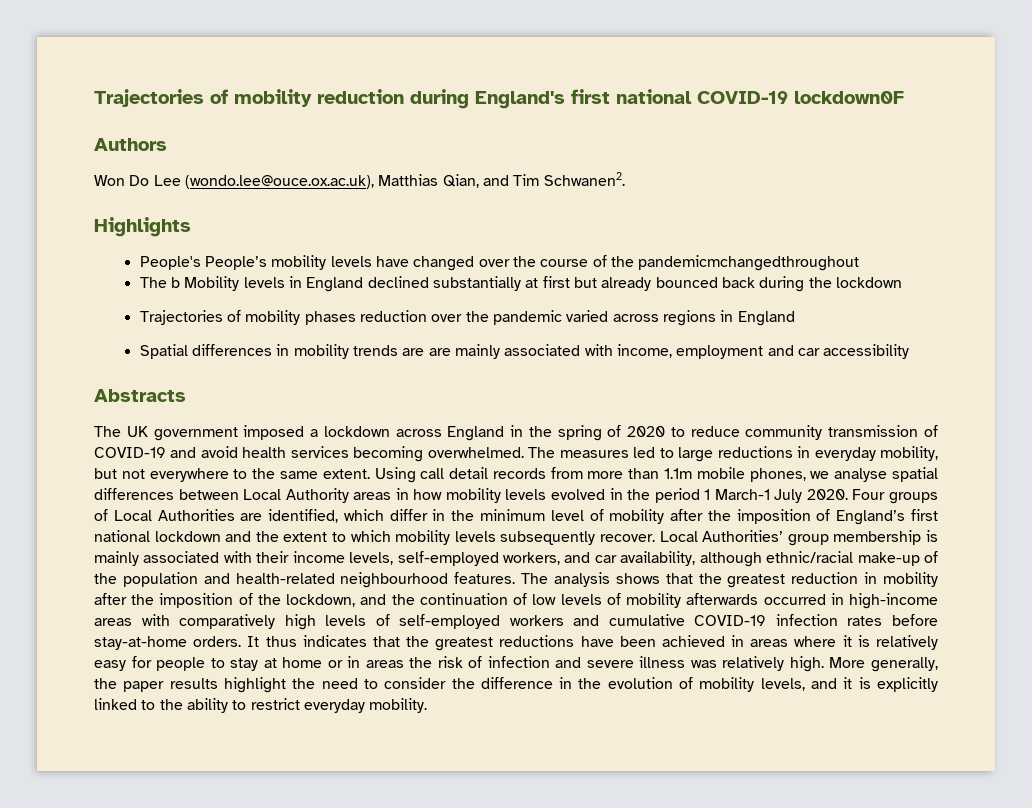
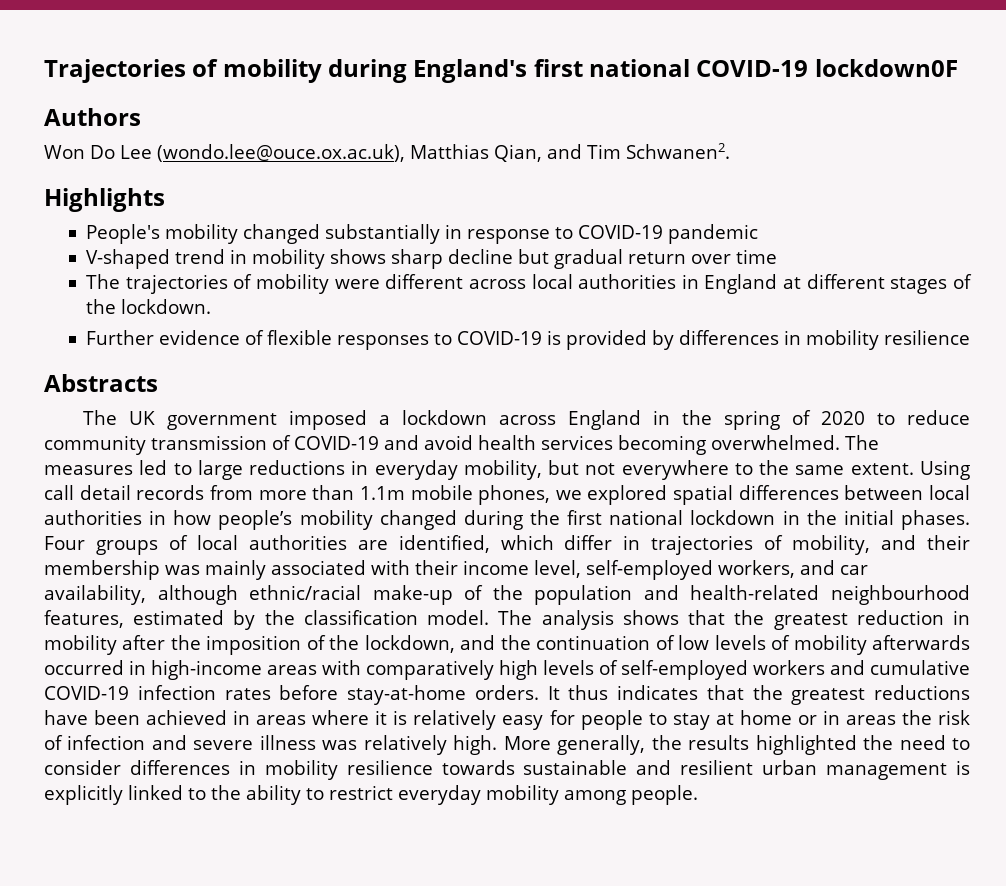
[94,89,404,107] Trajectories of mobility reduction -> [44,59,322,83] Trajectories of mobility
[205,255,860,271] [139,276,902,292] [139,310,795,326] [139,344,910,359] People’s mobility levels have changed over the course of the pandemicmchangedthroughout // The b Mobility levels in England declined substantially at first but already bounced back during the lockdown // Trajectories of mobility phases reduction over the pandemic varied across regions in England // Spatial differences in mobility trends are are mainly associated with income, employment and car accessibility -> [164,224,758,244] [85,249,777,269] [85,274,973,294] [85,299,211,314] [85,330,970,350] mobility changed substantially in response to COVID-19 pandemic // V-shaped trend in mobility shows sharp decline but gradual return over time // The trajectories of mobility were different across local authorities in England at different stages of the lockdown. // Further evidence of flexible responses to COVID-19 is provided by differences in mobility resilience
[834,468,888,482] analyse -> [587,485,668,505] explored
[243,488,848,503] Local Authority areas in how mobility levels evolved in the period 1 March-1 July 2020. -> [929,485,970,500] [44,510,970,530] local authorities in how people’s mobility changed during the first national lockdown in the initial phases.
[113,509,235,521] Local Authorities -> [196,535,347,550] local authorities
[451,509,939,525] [94,530,939,546] the minimum level of mobility after the imposition of England’s first national lockdown and the extent to which mobility levels subsequently recover. Local Authorities’ group membership is -> [651,535,970,555] [44,560,200,580] trajectories of mobility, and their membership was
[349,552,394,565] levels, -> [534,560,581,578] level,
[454,572,516,584] features. -> [44,610,490,630] features, estimated by the classification model.
[123,677,286,693] paper results highlight -> [688,735,857,755] results highlighted
[451,677,853,692] the difference in the evolution of mobility levels, and it -> [129,760,948,780] differences in mobility resilience towards sustainable and resilient urban management
[369,698,428,713] mobility. -> [486,785,698,805] mobility among people.

